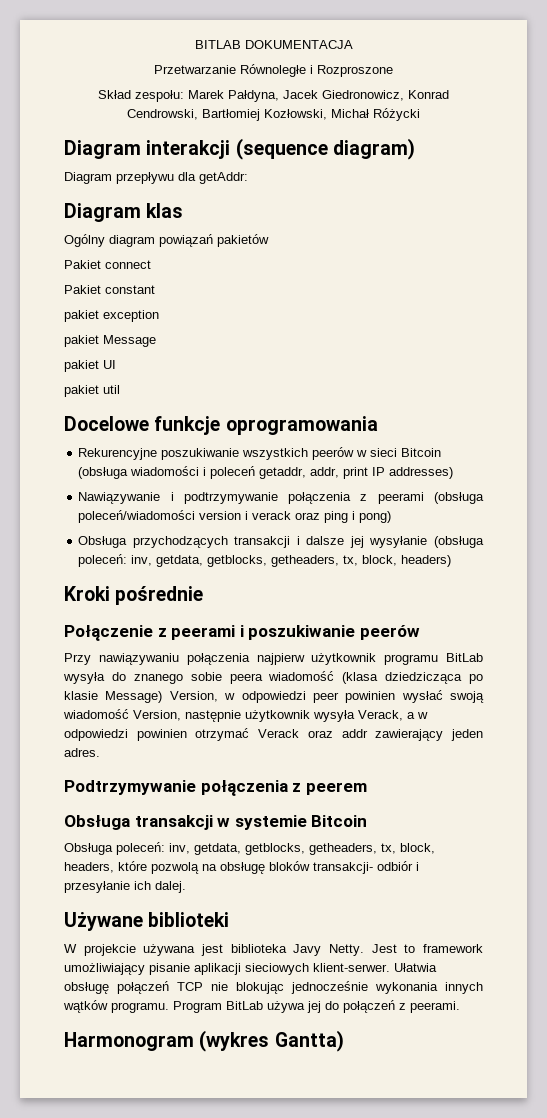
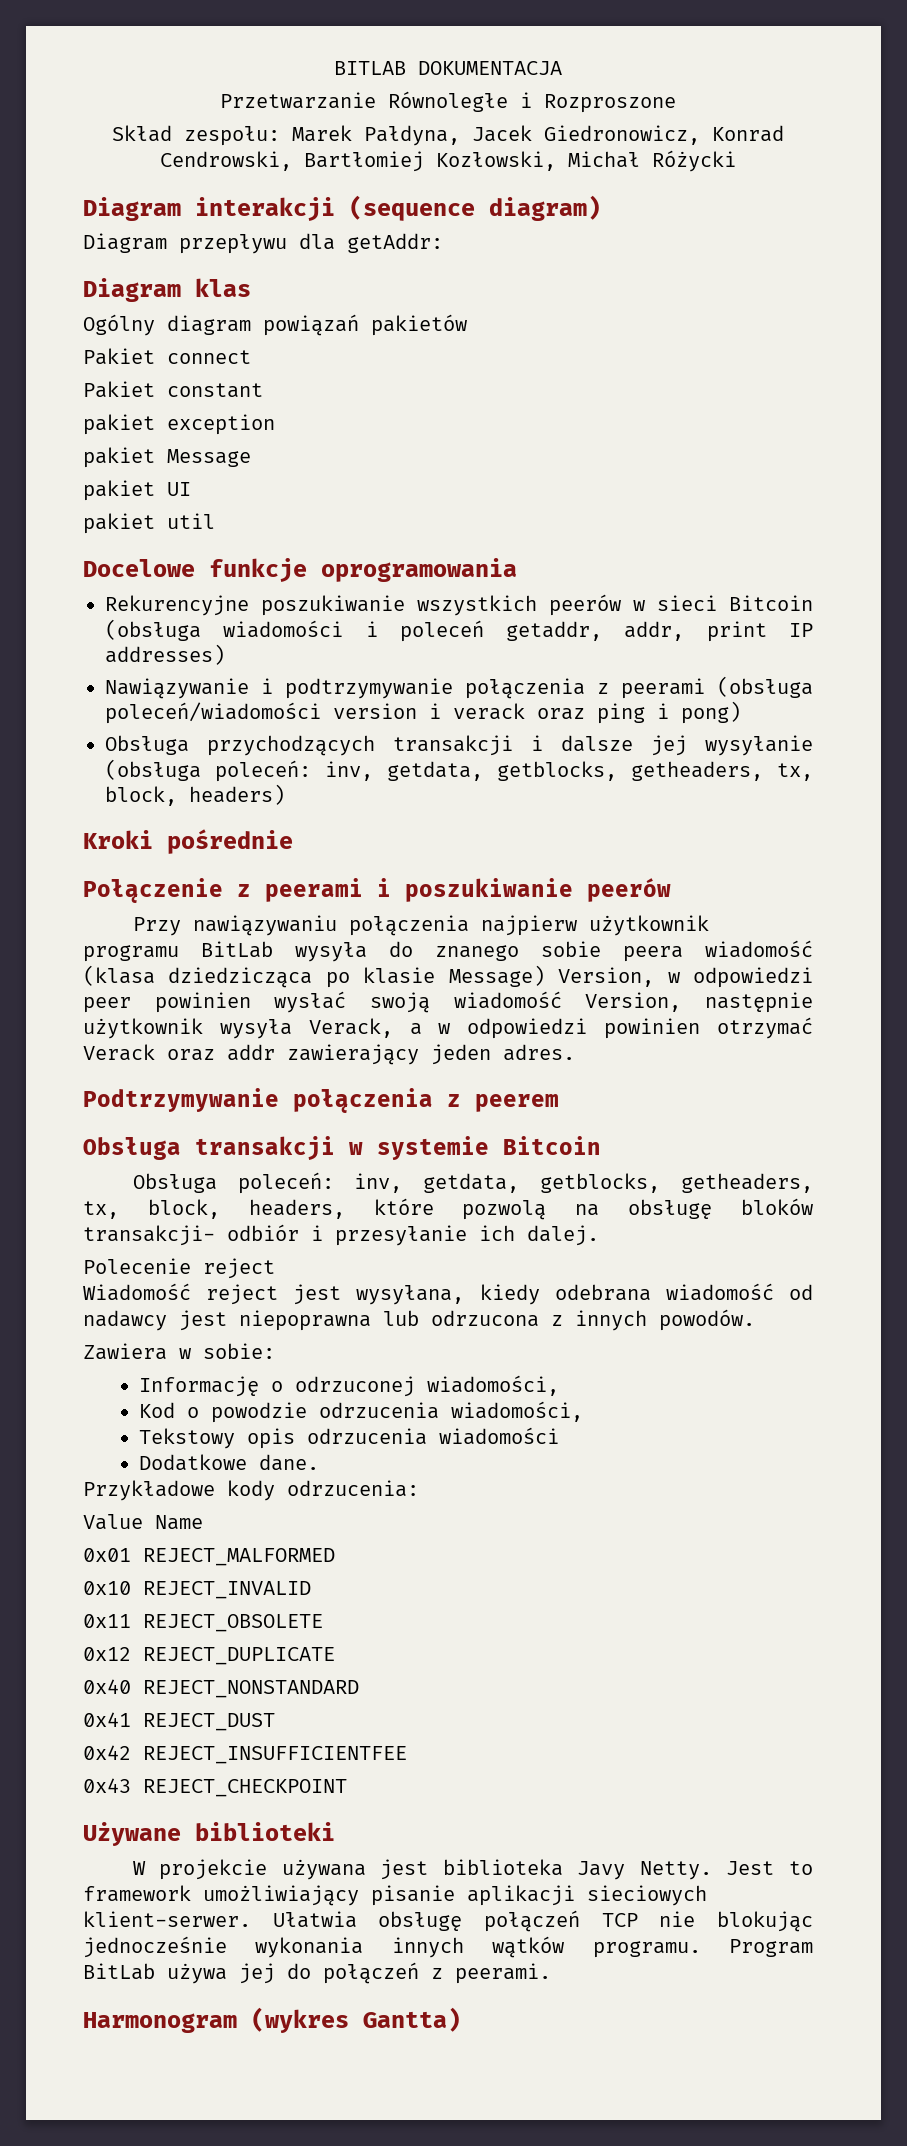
(186, 887) none -> [83,1258,275,1279] [83,1283,813,1305] [83,1309,755,1331] [83,1343,275,1360] [138,1375,559,1397] [138,1401,583,1423] [138,1427,559,1449] [138,1454,319,1471] [83,1480,419,1501] [83,1514,203,1530] [83,1548,335,1566] [83,1581,311,1599] [83,1614,323,1632] [83,1647,335,1665] [83,1679,359,1698] [83,1712,275,1731] [83,1745,407,1764] [83,1778,347,1797] // Polecenie reject // Wiadomość reject jest wysyłana, kiedy odebrana wiadomość od nadawcy jest niepoprawna lub odrzucona z innych powodów. // Zawiera w sobie: // Informację o odrzuconej wiadomości, // Kod o powodzie odrzucenia wiadomości, // Tekstowy opis odrzucenia wiadomości // Dodatkowe dane. // Przykładowe kody odrzucenia: // Value Name // 0x01 REJECT_MALFORMED // 0x10 REJECT_INVALID // 0x11 REJECT_OBSOLETE // 0x12 REJECT_DUPLICATE // 0x40 REJECT_NONSTANDARD // 0x41 REJECT_DUST // 0x42 REJECT_INSUFFICIENTFEE // 0x43 REJECT_CHECKPOINT

